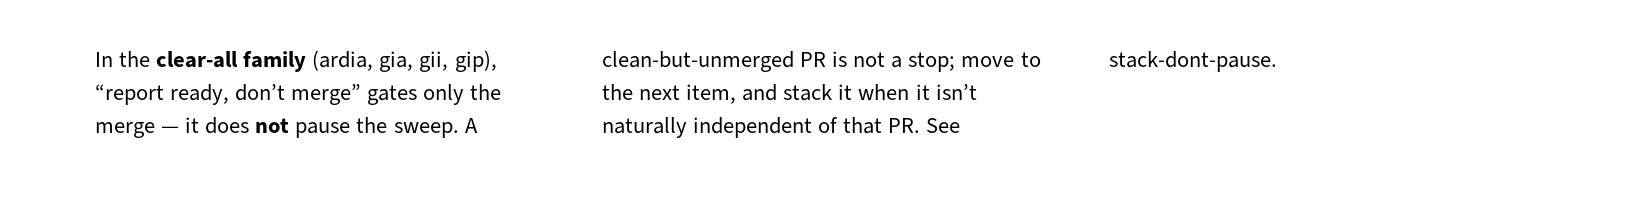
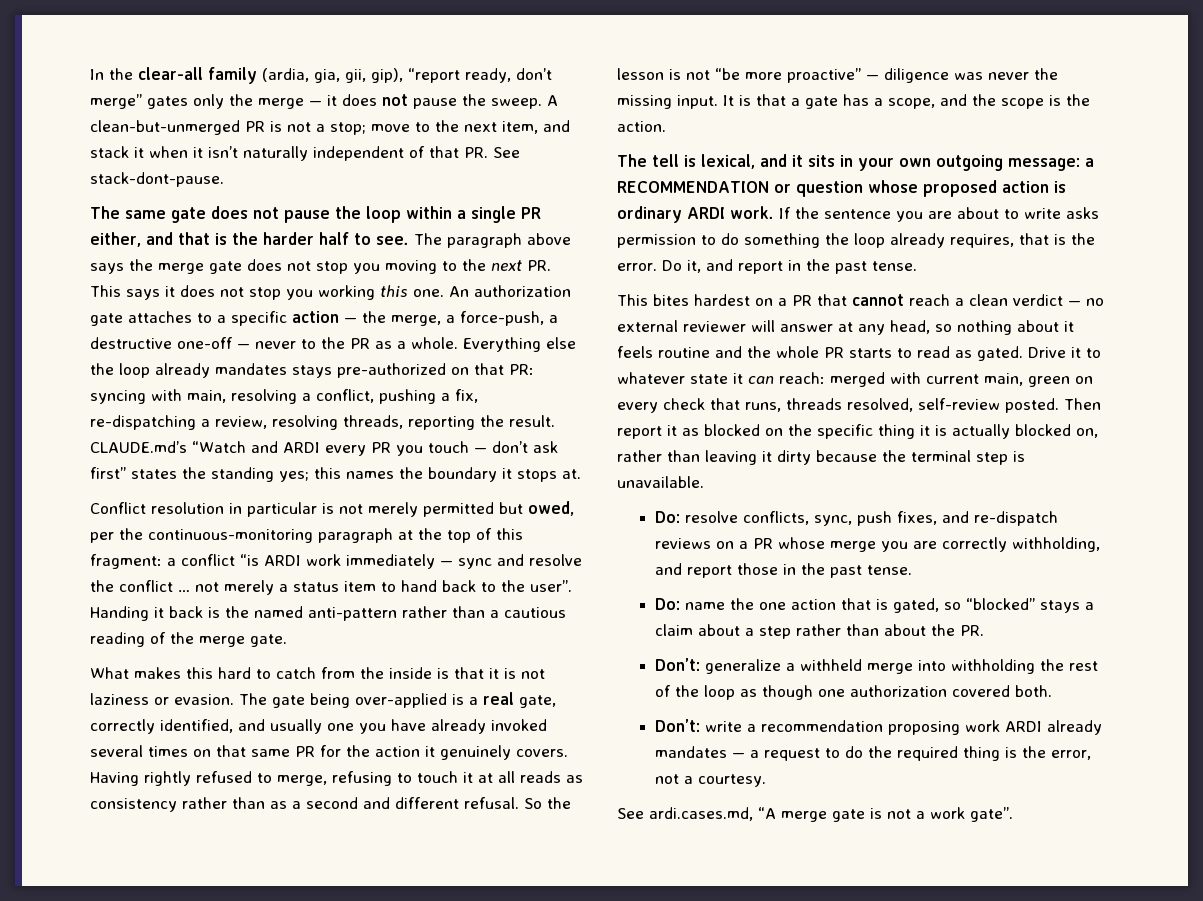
(1277, 61) none -> [90,206,541,223] [90,232,571,248] [90,259,551,274] [90,285,571,300] [90,311,558,326] [90,337,576,352] [90,363,534,378] [90,389,478,404] [90,415,555,430] [90,441,558,456] [90,467,581,482] [90,501,574,517] [90,528,523,543] [90,554,582,569] [90,580,572,595] [90,606,566,621] [90,632,287,647] [90,667,545,679] [90,692,556,708] [90,719,547,734] [90,745,568,760] [90,771,583,786] [90,797,571,812] [617,68,1058,83] [617,94,1090,109] [617,121,666,132] [617,154,1094,171] [617,180,1066,197] [617,206,1099,223] [617,233,1095,248] [617,259,917,274] [617,294,1104,306] [617,320,1074,335] [617,346,1101,361] [617,372,1093,387] [617,398,1101,413] [617,424,1098,439] [617,450,1025,465] [617,476,704,488] [654,511,1058,526] [654,537,1100,552] [654,563,912,578] [654,598,1094,613] [654,624,984,639] [654,658,1098,674] [654,685,1052,700] [654,719,1102,735] [654,746,1091,761] [654,774,766,787] [617,807,1013,822] // The same gate does not pause the loop within a single PR either, and that is the harder half to see. The paragraph above says the merge gate does not stop you moving to the next PR. This says it does not stop you working this one. An authorization gate attaches to a specific action — the merge, a force-push, a destructive one-off — never to the PR as a whole. Everything else the loop already mandates stays pre-authorized on that PR: syncing with main, resolving a conflict, pushing a fix, re-dispatching a review, resolving threads, reporting the result. CLAUDE.md’s “Watch and ARDI every PR you touch — don’t ask first” states the standing yes; this names the boundary it stops at. // Conflict resolution in particular is not merely permitted but owed, per the continuous-monitoring paragraph at the top of this fragment: a conflict “is ARDI work immediately — sync and resolve the conflict … not merely a status item to hand back to the user”. Handing it back is the named anti-pattern rather than a cautious reading of the merge gate. // What makes this hard to catch from the inside is that it is not laziness or evasion. The gate being over-applied is a real gate, correctly identified, and usually one you have already invoked several times on that same PR for the action it genuinely covers. Having rightly refused to merge, refusing to touch it at all reads as consistency rather than as a second and different refusal. So the lesson is not “be more proactive” — diligence was never the missing input. It is that a gate has a scope, and the scope is the action. // The tell is lexical, and it sits in your own outgoing message: a RECOMMENDATION or question whose proposed action is ordinary ARDI work. If the sentence you are about to write asks permission to do something the loop already requires, that is the error. Do it, and report in the past tense. // This bites hardest on a PR that cannot reach a clean verdict — no external reviewer will answer at any head, so nothing about it feels routine and the whole PR starts to read as gated. Drive it to whatever state it can reach: merged with current main, green on every check that runs, threads resolved, self-review posted. Then report it as blocked on the specific thing it is actually blocked on, rather than leaving it dirty because the terminal step is unavailable. // Do: resolve conflicts, sync, push fixes, and re-dispatch reviews on a PR whose merge you are correctly withholding, and report those in the past tense. // Do: name the one action that is gated, so “blocked” stays a claim about a step rather than about the PR. // Don’t: generalize a withheld merge into withholding the rest of the loop as though one authorization covered both. // Don’t: write a recommendation proposing work ARDI already mandates — a request to do the required thing is the error, not a courtesy. // See ardi.cases.md, “A merge gate is not a work gate”.

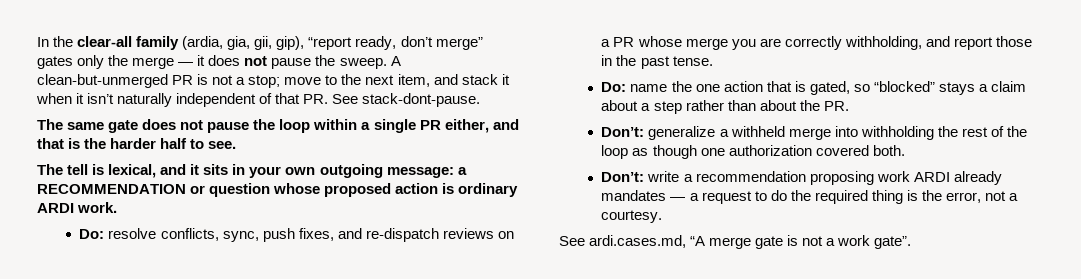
[414,233,571,248] [90,259,551,274] [90,285,571,300] [90,311,558,326] [90,337,576,352] [90,363,534,378] [90,389,478,404] [90,415,555,430] [90,441,558,456] [90,467,581,482] [90,501,574,517] [90,528,523,543] [90,554,582,569] [90,580,572,595] [90,606,566,621] [90,632,287,647] [90,667,545,679] [90,692,556,708] [90,719,547,734] [90,745,568,760] [90,771,583,786] [90,797,571,812] [617,68,1058,83] [617,94,1090,109] [617,121,666,132] The paragraph above says the merge gate does not stop you moving to the next PR. This says it does not stop you working this one. An authorization gate attaches to a specific action — the merge, a force-push, a destructive one-off — never to the PR as a whole. Everything else the loop already mandates stays pre-authorized on that PR: syncing with main, resolving a conflict, pushing a fix, re-dispatching a review, resolving threads, reporting the result. CLAUDE.md’s “Watch and ARDI every PR you touch — don’t ask first” states the standing yes; this names the boundary it stops at. // Conflict resolution in particular is not merely permitted but owed, per the continuous-monitoring paragraph at the top of this fragment: a conflict “is ARDI work immediately — sync and resolve the conflict … not merely a status item to hand back to the user”. Handing it back is the named anti-pattern rather than a cautious reading of the merge gate. // What makes this hard to catch from the inside is that it is not laziness or evasion. The gate being over-applied is a real gate, correctly identified, and usually one you have already invoked several times on that same PR for the action it genuinely covers. Having rightly refused to merge, refusing to touch it at all reads as consistency rather than as a second and different refusal. So the lesson is not “be more proactive” — diligence was never the missing input. It is that a gate has a scope, and the scope is the action. -> (237, 145) none
[779,207,1099,222] [617,233,1095,248] [617,259,917,274] [617,294,1104,306] [617,320,1074,335] [617,346,1101,361] [617,372,1093,387] [617,398,1101,413] [617,424,1098,439] [617,450,1025,465] [617,476,704,488] If the sentence you are about to write asks permission to do something the loop already requires, that is the error. Do it, and report in the past tense. // This bites hardest on a PR that cannot reach a clean verdict — no external reviewer will answer at any head, so nothing about it feels routine and the whole PR starts to read as gated. Drive it to whatever state it can reach: merged with current main, green on every check that runs, threads resolved, self-review posted. Then report it as blocked on the specific thing it is actually blocked on, rather than leaving it dirty because the terminal step is unavailable. -> (118, 207) none

